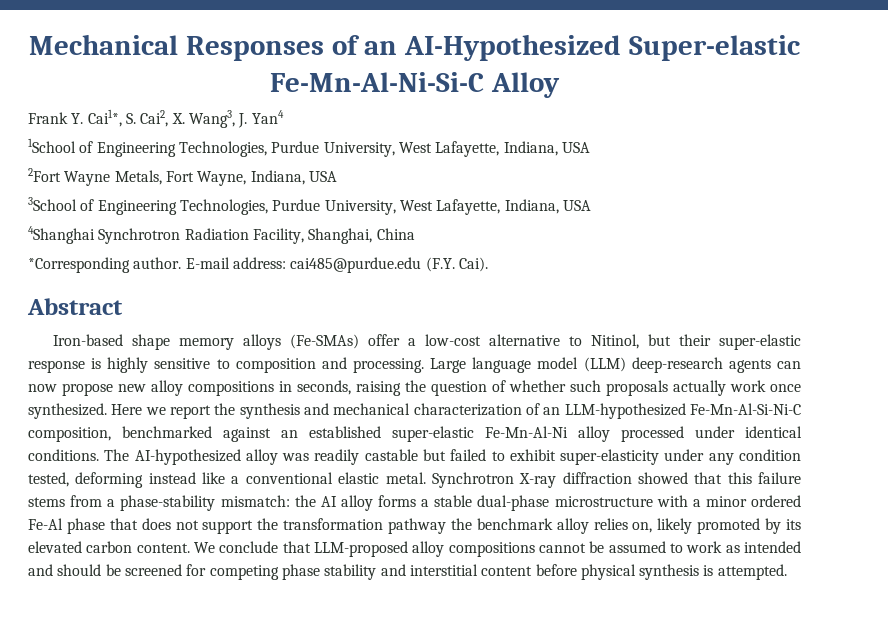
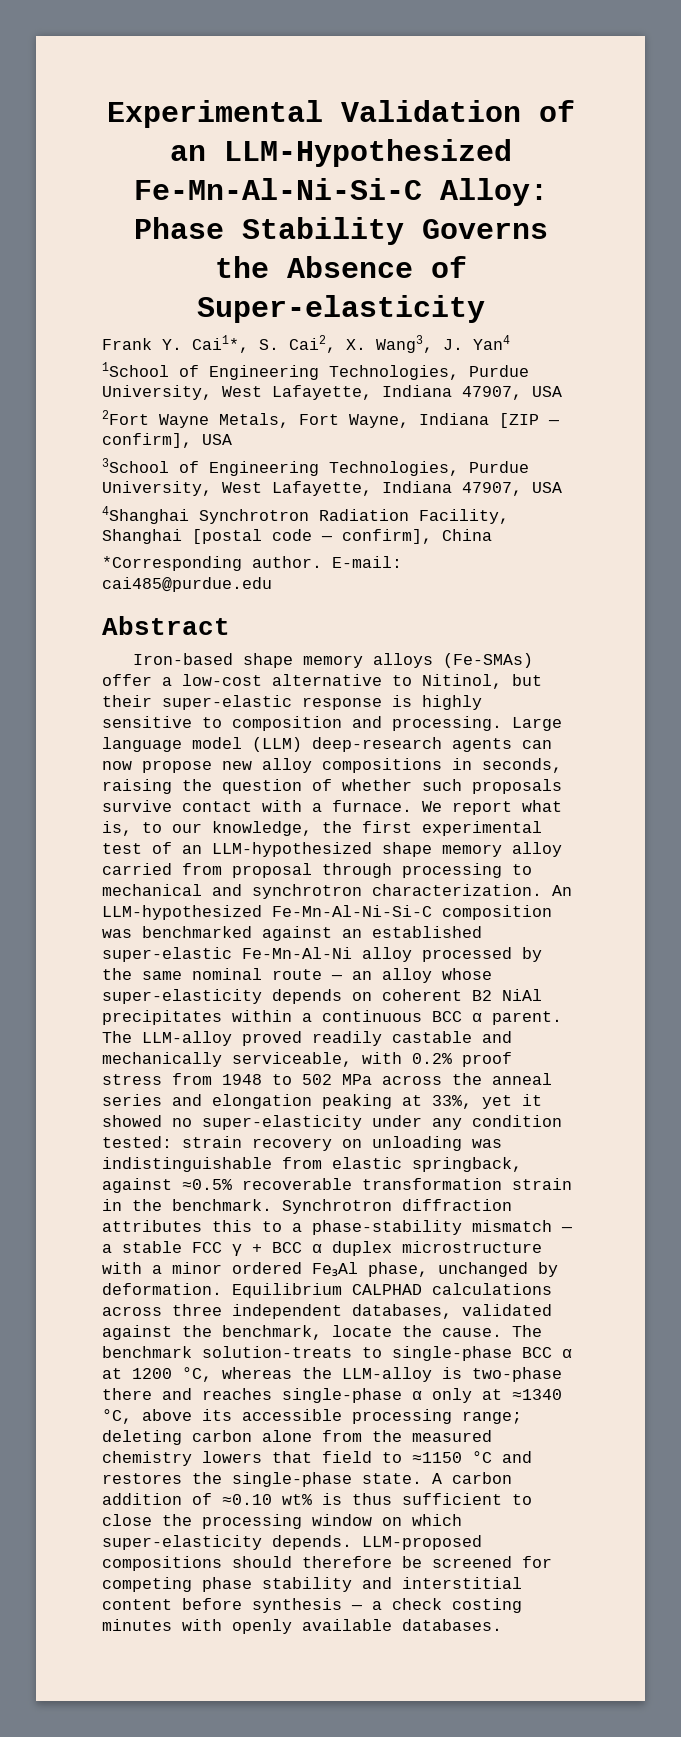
[28,34,801,61] [270,72,560,98] Mechanical Responses of an AI-Hypothesized Super-elastic Fe-Mn-Al-Ni-Si-C Alloy -> [106,100,575,128] [169,139,512,167] [133,178,548,206] [133,217,548,245] [214,256,467,278] [196,295,485,323] Experimental Validation of an LLM-Hypothesized Fe-Mn-Al-Ni-Si-C Alloy: Phase Stability Governs the Absence of Super-elasticity
[503,141,558,156] Indiana, -> [382,385,522,400] Indiana 47907,
[250,170,305,185] Indiana, -> [419,413,559,428] [102,433,192,448] Indiana [ZIP — confirm],
[504,199,559,214] Indiana, -> [382,481,522,496] Indiana 47907,
[308,228,373,244] Shanghai, -> [102,529,432,544] Shanghai [postal code — confirm],
[185,257,286,269] E-mail address: -> [332,556,402,568] E-mail:
[425,257,488,272] (F.Y. Cai). -> (272, 584) none
[673,380,801,396] [28,403,802,419] [28,427,111,442] actually work once synthesized. Here we report the synthesis and mechanical characterization of an LLM-hypothesized Fe-Mn-Al-Si-Ni-C composition, -> [102,800,562,815] [102,821,542,836] [102,842,562,857] [102,863,532,878] [102,884,572,899] [102,905,552,920] [102,929,132,938] survive contact with a furnace. We report what is, to our knowledge, the first experimental test of an LLM-hypothesized shape memory alloy carried from proposal through processing to mechanical and synchrotron characterization. An LLM-hypothesized Fe-Mn-Al-Ni-Si-C composition was
[695,426,802,438] [28,449,802,465] [28,472,802,488] [28,495,550,511] under identical conditions. The AI-hypothesized alloy was readily castable but failed to exhibit super-elasticity under any condition tested, deforming instead like a conventional elastic metal. Synchrotron X-ray diffraction showed that this failure stems from a phase-stability mismatch: the AI alloy forms a stable dual-phase -> [522,947,542,962] [102,968,492,983] [102,989,542,1004] [102,1010,562,1025] [102,1031,512,1046] [102,1052,512,1067] [102,1073,552,1085] [102,1094,542,1109] [102,1115,562,1130] [102,1136,502,1151] [102,1157,522,1172] [102,1178,572,1193] [102,1199,512,1214] [102,1220,572,1235] [102,1241,392,1256] by the same nominal route — an alloy whose super-elasticity depends on coherent B2 NiAl precipitates within a continuous BCC α parent. The LLM-alloy proved readily castable and mechanically serviceable, with 0.2% proof stress from 1948 to 502 MPa across the anneal series and elongation peaking at 33%, yet it showed no super-elasticity under any condition tested: strain recovery on unloading was indistinguishable from elastic springback, against ≈0.5% recoverable transformation strain in the benchmark. Synchrotron diffraction attributes this to a phase-stability mismatch — a stable FCC γ + BCC α duplex
[28,518,801,534] [28,541,802,557] [28,564,102,576] Fe-Al phase that does not support the transformation pathway the benchmark alloy relies on, likely promoted by its elevated carbon content. We conclude that LLM-proposed alloy compositions cannot be assumed to work as intended and should -> [312,1262,558,1277] [102,1283,552,1298] [102,1304,552,1319] [102,1325,542,1340] [102,1346,572,1361] [102,1367,562,1382] [102,1388,562,1403] [102,1409,522,1424] [102,1430,492,1445] [102,1451,532,1466] [102,1472,512,1487] [102,1493,532,1505] [102,1514,462,1529] [102,1535,482,1550] [102,1556,392,1571] Fe₃Al phase, unchanged by deformation. Equilibrium CALPHAD calculations across three independent databases, validated against the benchmark, locate the cause. The benchmark solution-treats to single-phase BCC α at 1200 °C, whereas the LLM-alloy is two-phase there and reaches single-phase α only at ≈1340 °C, above its accessible processing range; deleting carbon alone from the measured chemistry lowers that field to ≈1150 °C and restores the single-phase state. A carbon addition of ≈0.10 wt% is thus sufficient to close the processing window on which super-elasticity depends. LLM-proposed compositions should therefore
[580,564,787,580] physical synthesis is attempted. -> [252,1598,522,1613] [102,1619,502,1634] synthesis — a check costing minutes with openly available databases.

